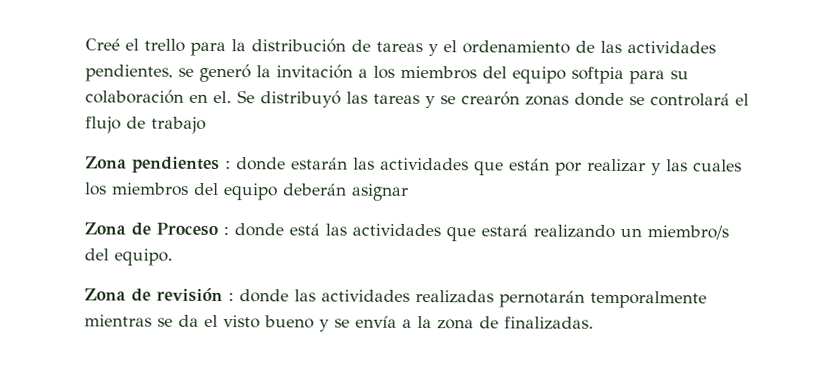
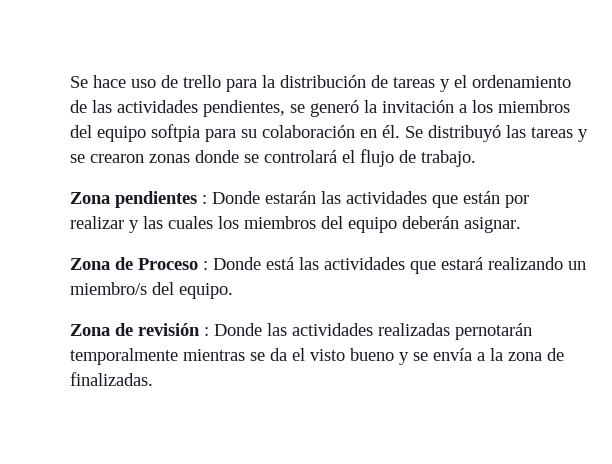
[85,38,139,51] Creé el -> [70,75,178,88] Se hace uso de
[213,90,232,104] el. -> [382,125,400,138] él.
[461,91,520,106] crearón -> [90,154,144,163] crearon
[151,116,206,134] trabajo -> [421,150,476,167] trabajo.
[236,157,286,171] donde -> [212,191,260,204] Donde
[351,183,409,201] asignar -> [464,217,521,233] asignar.
[234,223,284,237] donde -> [213,257,261,270] Donde
[239,289,289,303] donde -> [214,323,262,336] Donde

